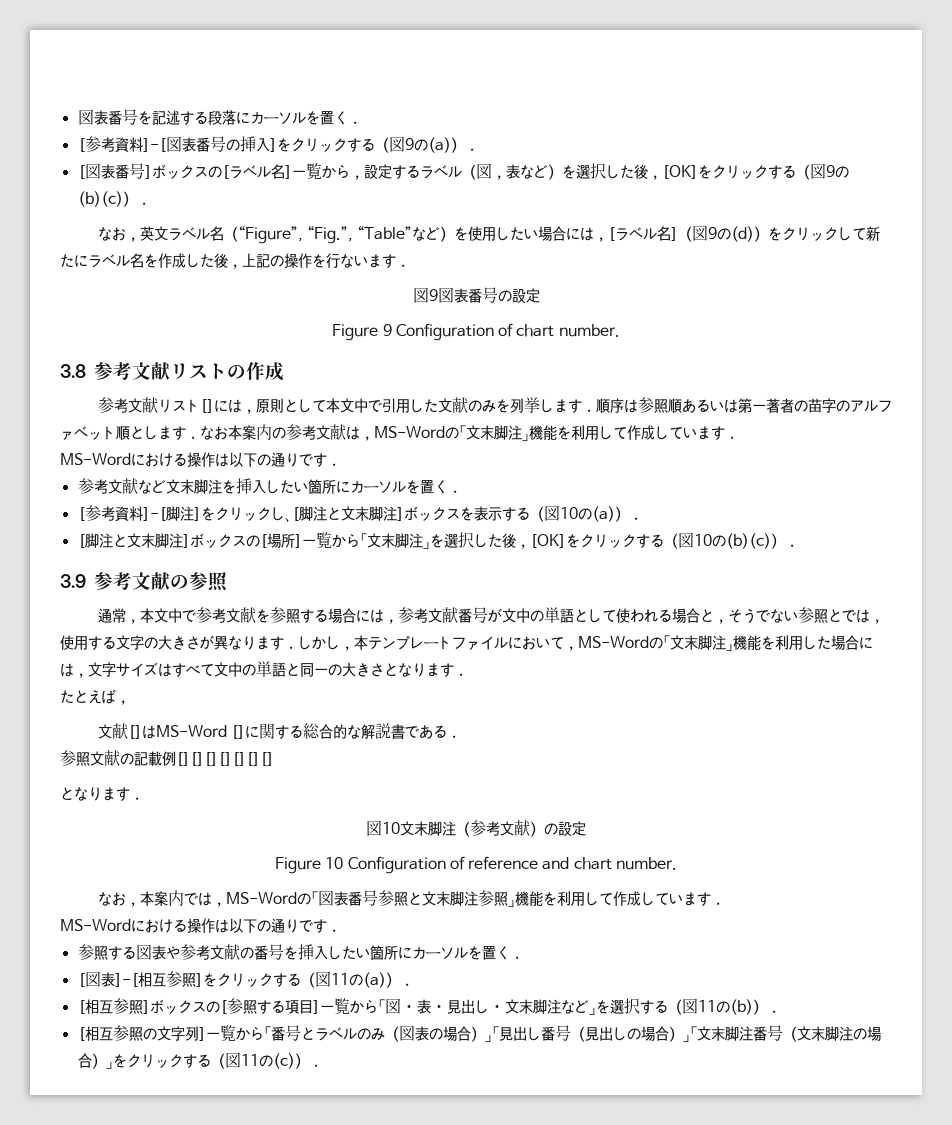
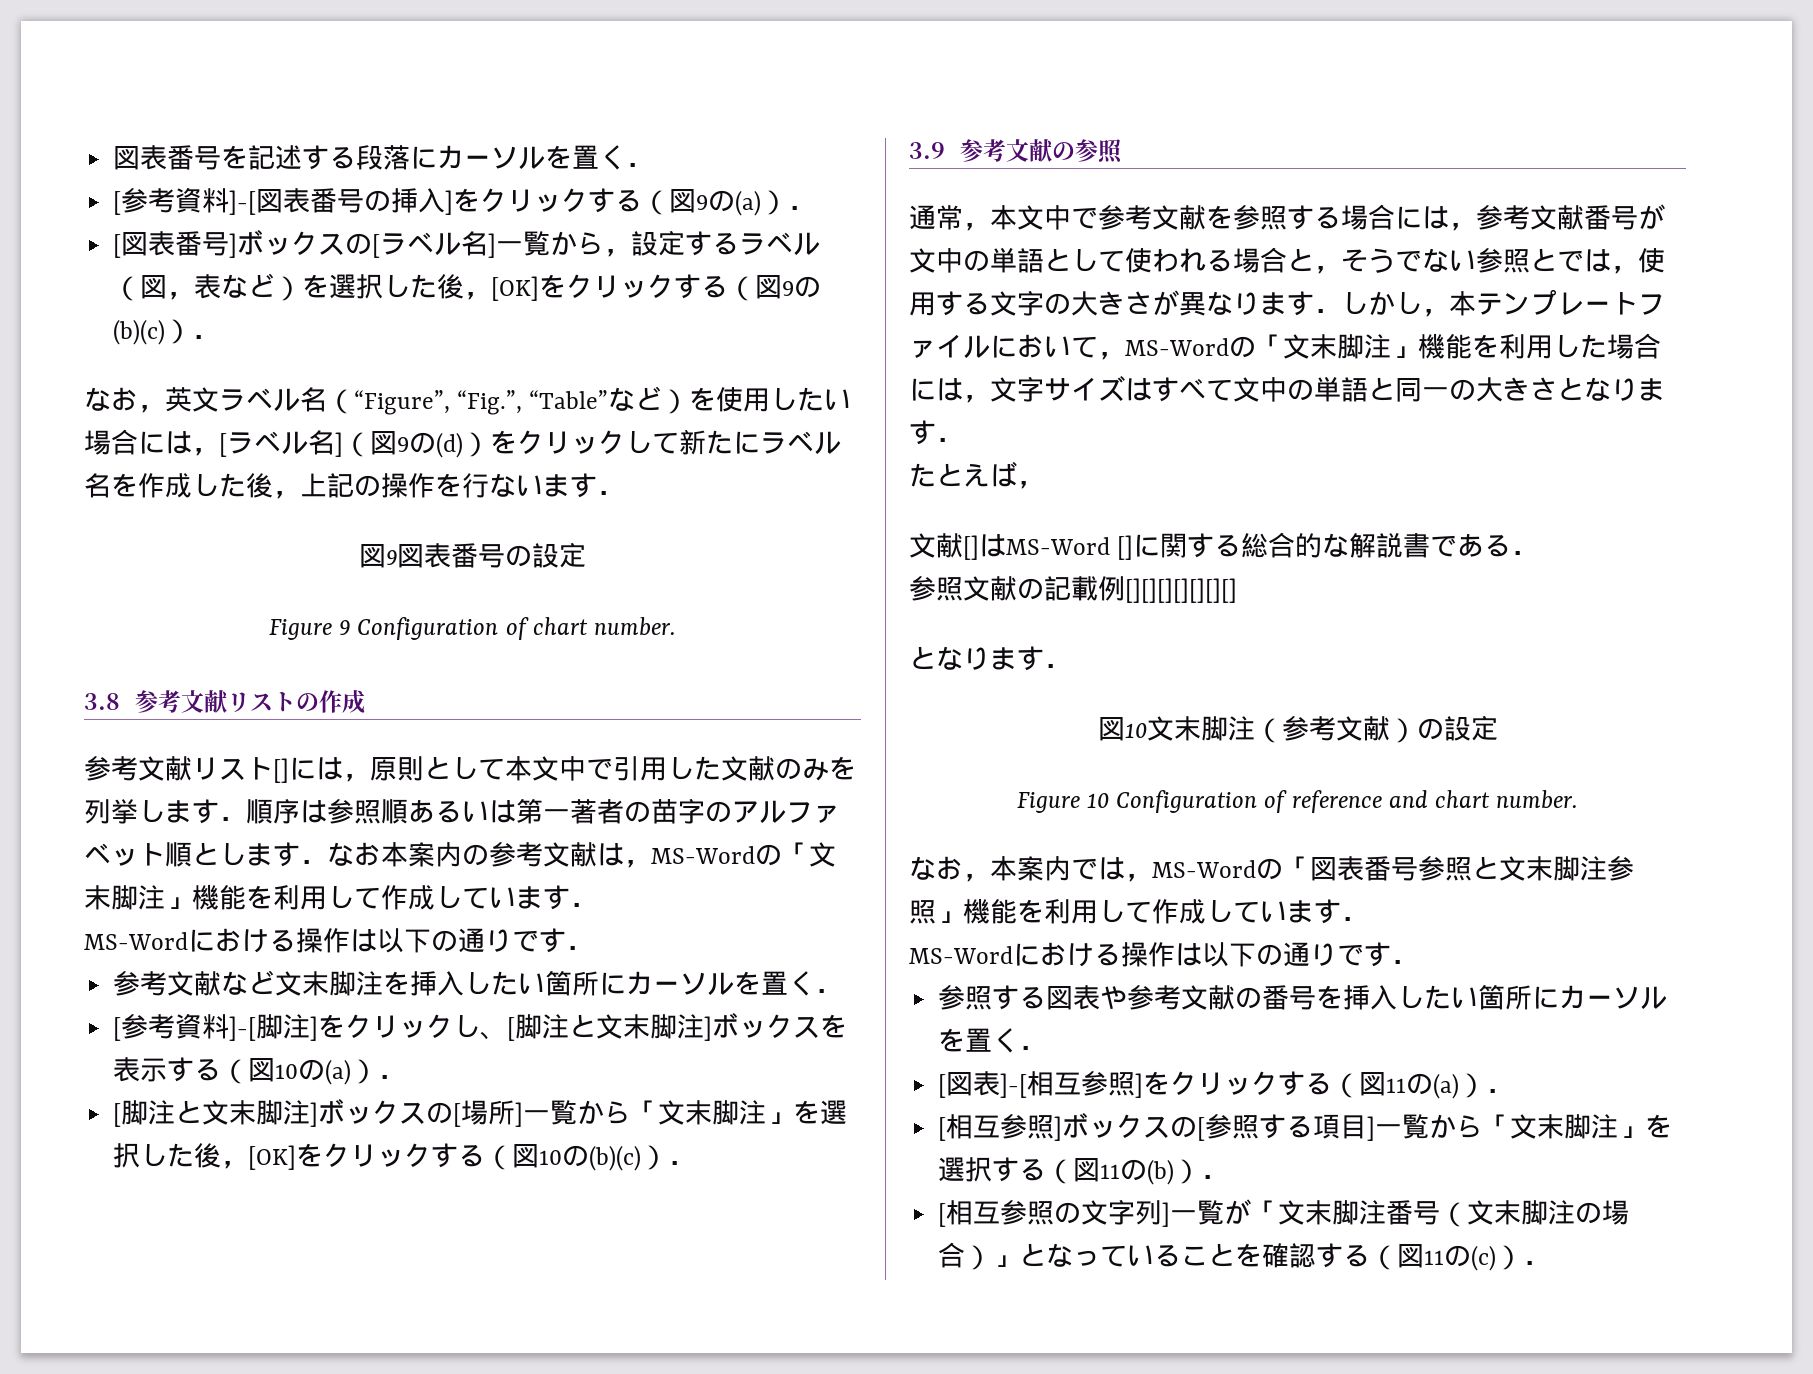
[384,998,589,1014] 図・表・見出し・文末脚注など -> [1510,1114,1619,1139] 文末脚注
[235,1025,690,1043] から「番号とラベルのみ（図表の場合）」「見出し番号（見出しの場合）」 -> [1224,1199,1252,1224] が
[112,1054,183,1068] をクリック -> [1019,1243,1317,1268] となっていることを確認

